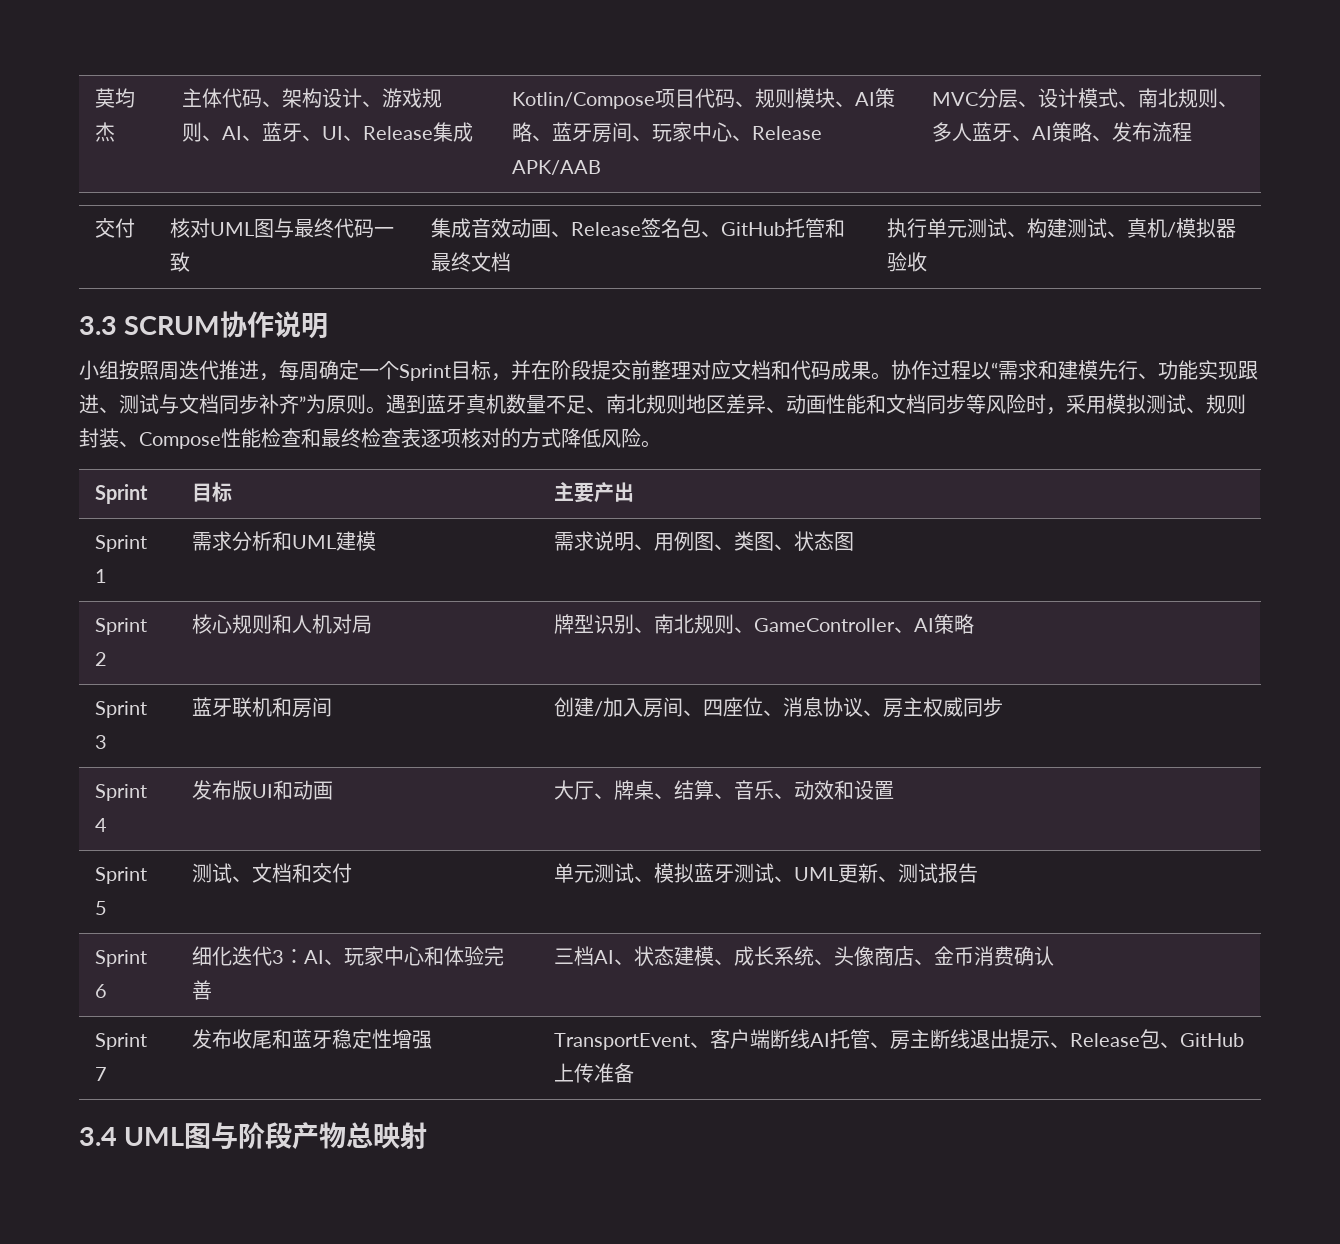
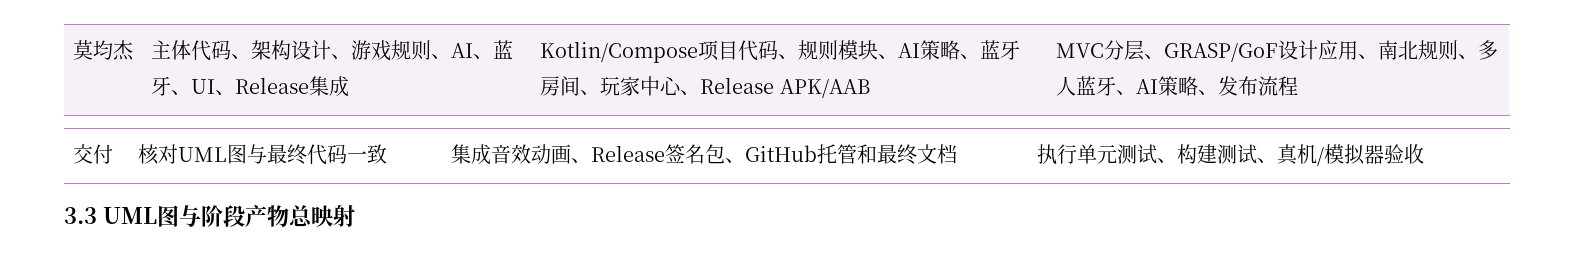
[1037,88,1118,108] 设计模式 -> [1164,40,1359,62] GRASP/GoF设计应用
[124,311,329,339] [79,360,1258,381] [79,394,1246,415] [79,428,661,449] [94,484,148,504] [191,482,232,502] [553,482,634,503] [94,535,147,552] [94,569,107,583] [191,531,376,551] [553,531,854,551] [94,618,147,635] [94,652,107,666] [191,614,372,634] [553,614,974,634] [94,701,147,718] [94,735,107,749] [191,697,332,718] [553,697,1003,718] [94,784,147,801] [94,818,107,832] [191,780,333,800] [553,780,894,800] [94,867,147,884] [94,901,107,915] [191,863,352,883] [553,863,978,883] [94,950,147,967] [94,984,107,998] [191,946,504,966] [191,980,212,1000] [553,946,1054,966] [94,1033,147,1050] [94,1067,107,1081] [191,1029,432,1049] [553,1029,1244,1050] [553,1063,634,1083] [79,1127,117,1146] SCRUM协作说明 // 小组按照周迭代推进，每周确定一个Sprint目标，并在阶段提交前整理对应文档和代码成果。协作过程以“需求和建模先行、功能实现跟进、测试与文档同步补齐”为原则。遇到蓝牙真机数量不足、南北规则地区差异、动画性能和文档同步等风险时，采用模拟测试、规则封装、Compose性能检查和最终检查表逐项核对的方式降低风险。 // Sprint | 目标 | 主要产出 // Sprint 1 | 需求分析和UML建模 | 需求说明、用例图、类图、状态图 // Sprint 2 | 核心规则和人机对局 | 牌型识别、南北规则、GameController、AI策略 // Sprint 3 | 蓝牙联机和房间 | 创建/加入房间、四座位、消息协议、房主权威同步 // Sprint 4 | 发布版UI和动画 | 大厅、牌桌、结算、音乐、动效和设置 // Sprint 5 | 测试、文档和交付 | 单元测试、模拟蓝牙测试、UML更新、测试报告 // Sprint 6 | 细化迭代3：AI、玩家中心和体验完善 | 三档AI、状态建模、成长系统、头像商店、金币消费确认 // Sprint 7 | 发布收尾和蓝牙稳定性增强 | TransportEvent、客户端断线AI托管、房主断线退出提示、Release包、GitHub上传准备 // 3.4 -> (97, 215) none

